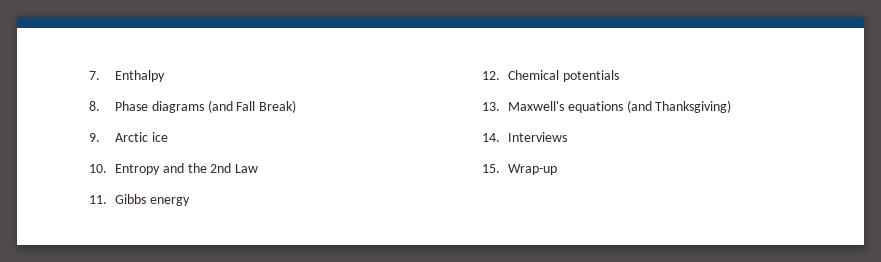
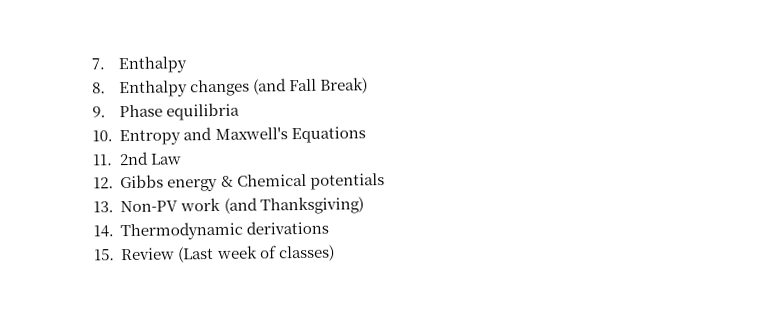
[114,101,204,113] Phase diagrams -> [118,79,250,98] Enthalpy changes
[114,132,168,142] Arctic ice -> [118,102,240,121] Phase equilibria
[187,163,207,173] the -> [214,126,366,144] [91,154,113,166] Maxwell's Equations // 11.
[89,195,108,204] 11. -> [92,177,114,189] 12.
[482,71,501,80] // 12. -> [220,175,234,187] &
[507,101,623,113] Maxwell's equations -> [120,197,222,213] Non-PV work
[507,132,567,142] Interviews -> [120,220,330,241] Thermodynamic derivations
[507,164,557,175] Wrap-up -> [121,244,335,263] Review (Last week of classes)

